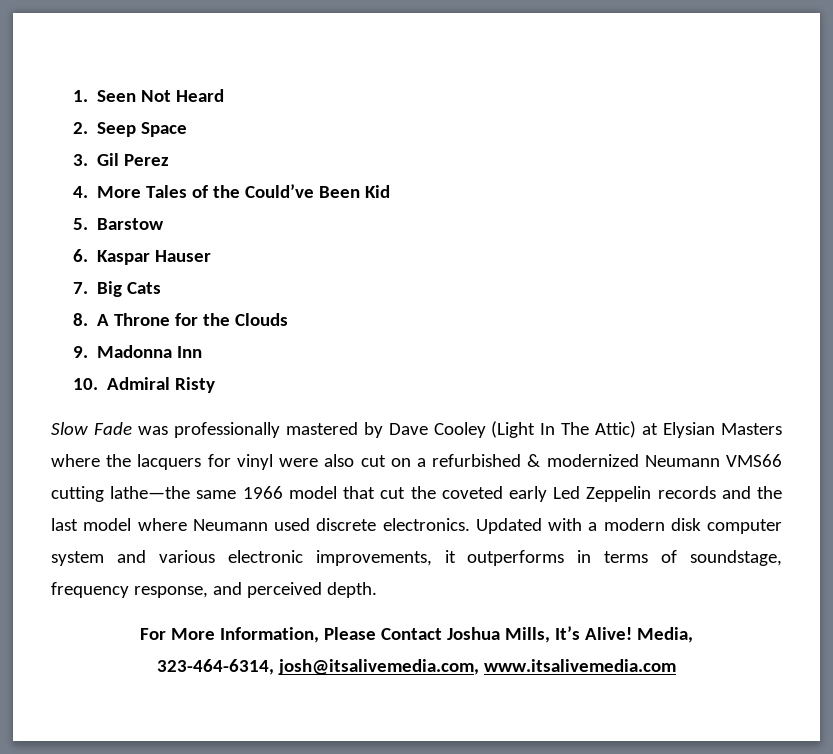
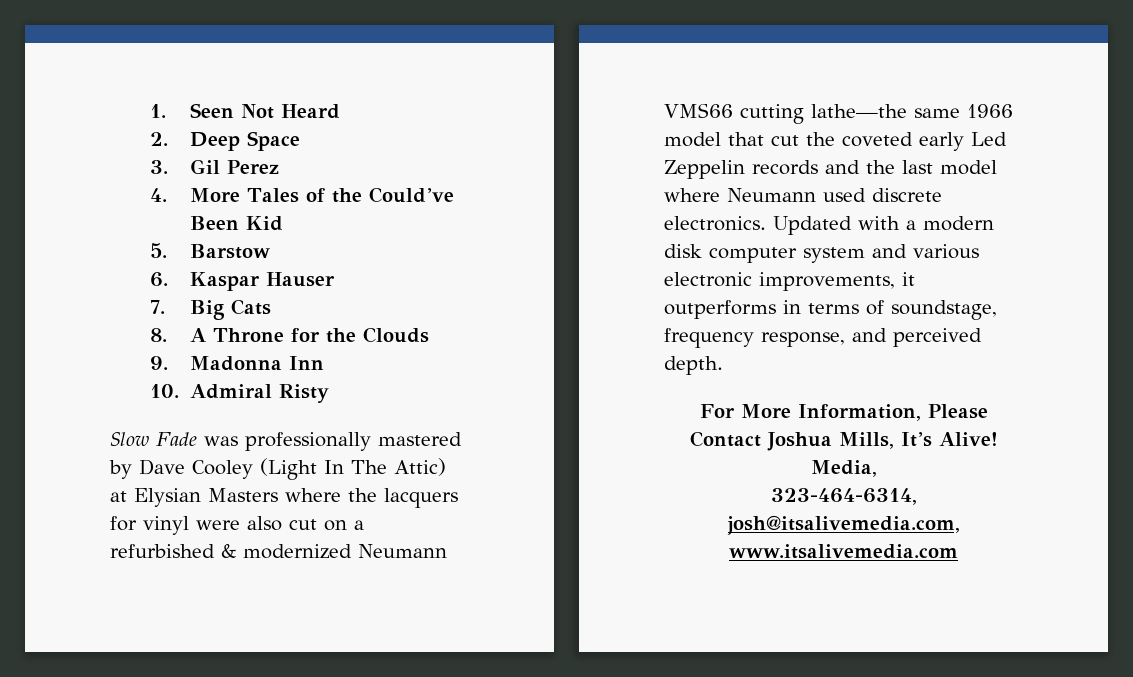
[97,122,137,137] Seep -> [190,132,241,151] Deep

